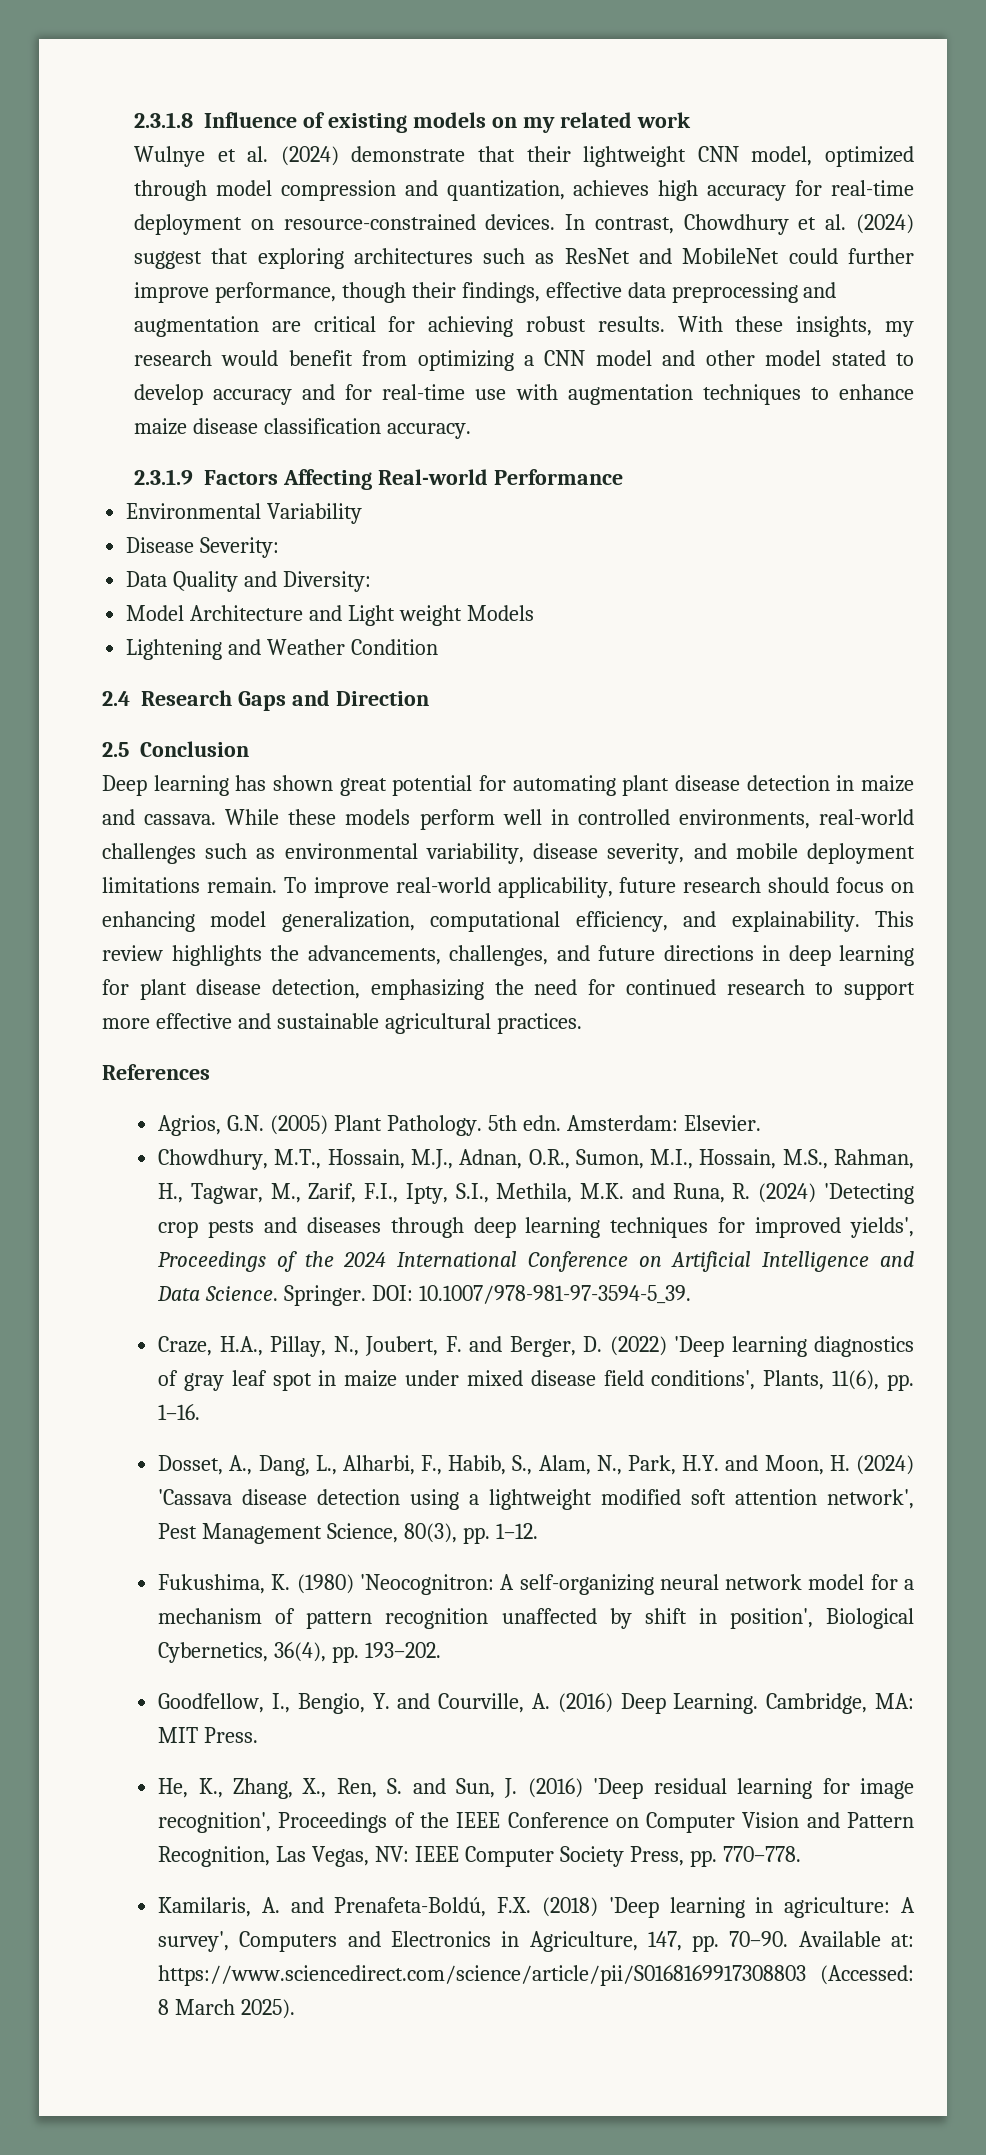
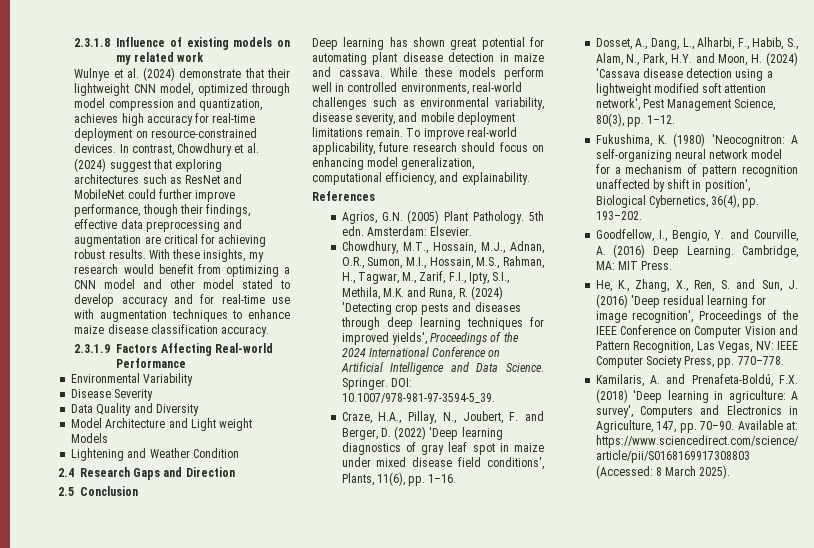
[200,537,280,558] Severity: -> [114,389,154,401] Severity
[283,571,372,592] Diversity: -> [155,404,199,416] Diversity
[875,911,915,927] [102,945,914,966] [102,979,916,1000] [102,1013,582,1034] This review highlights the advancements, challenges, and future directions in deep learning for plant disease detection, emphasizing the need for continued research to support more effective and sustainable agricultural practices. -> (530, 178) none

